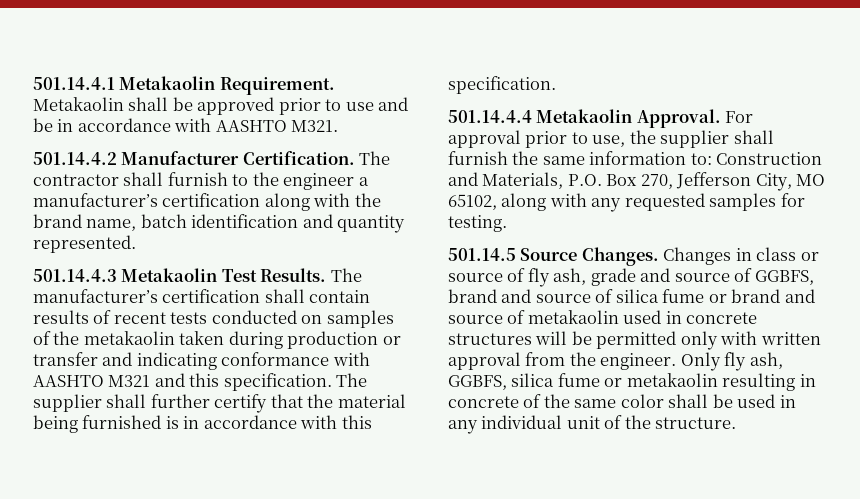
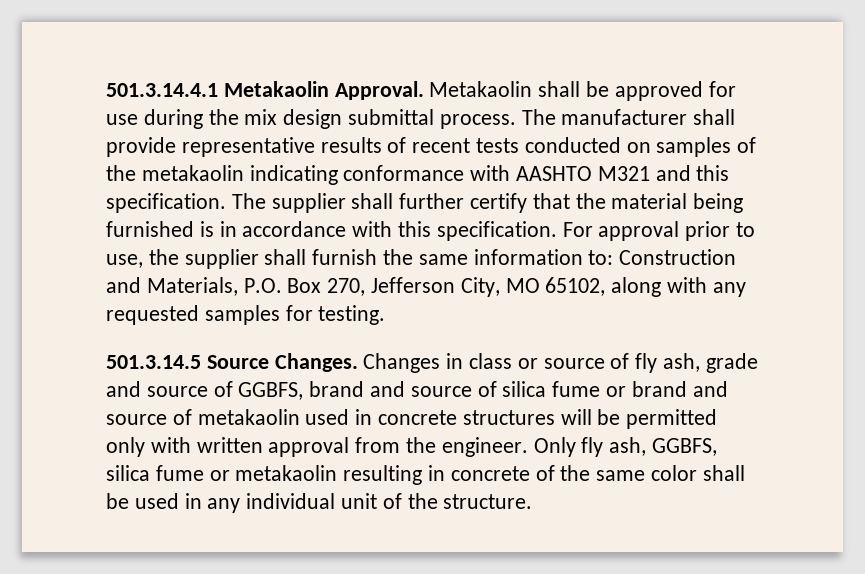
[33,76,335,95] 501.14.4.1 Metakaolin Requirement. -> [106,81,424,100] 501.3.14.4.1 Metakaolin Approval.
[278,97,409,115] [33,118,339,132] [33,151,391,165] [33,172,369,190] [33,193,381,211] [33,214,406,233] [33,235,136,253] [33,268,362,282] [33,289,371,303] prior to use and be in accordance with AASHTO M321. // 501.14.4.2 Manufacturer Certification. The contractor shall furnish to the engineer a manufacturer’s certification along with the brand name, batch identification and quantity represented. // 501.14.4.3 Metakaolin Test Results. The manufacturer’s certification shall contain -> [708,81,736,97] [106,109,736,129] [106,137,315,157] for use during the mix design submittal process. The manufacturer shall provide representative
[179,331,401,349] [33,352,133,366] taken during production or transfer and -> (244, 173) none
[448,109,721,128] // 501.14.4.4 Metakaolin Approval. -> (557, 231) none
[448,248,516,261] 501.14.5 -> [106,355,201,369] 501.3.14.5

